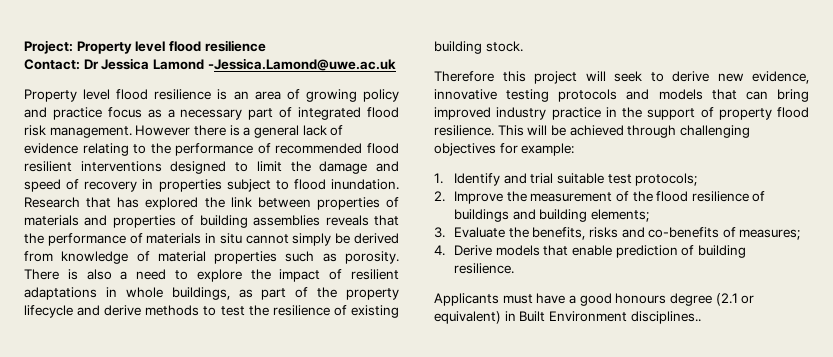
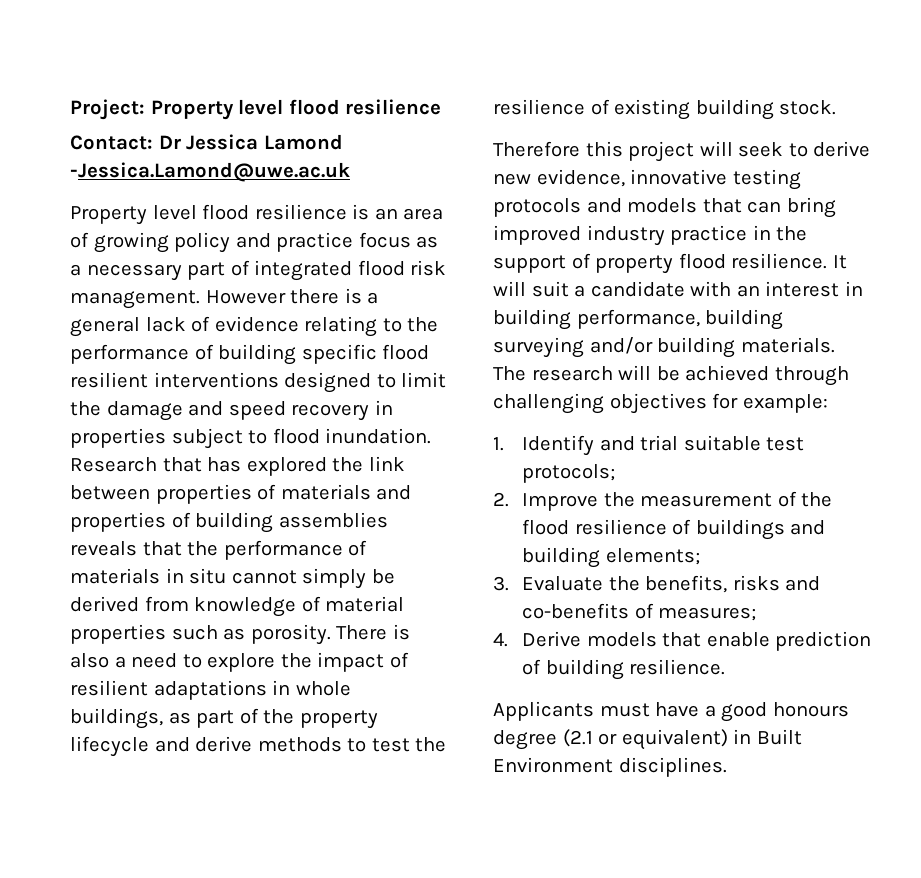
[275,143,363,154] recommended -> [218,344,377,365] building specific
[66,179,80,190] of -> (286, 410) none
[497,125,524,136] This -> [832,255,847,269] [493,281,863,297] [493,309,784,330] [493,337,835,358] [493,366,613,381] It will suit a candidate with an interest in building performance, building surveying and/or building materials. The research
[630,311,701,324] disciplines.. -> [618,757,727,777] disciplines.

